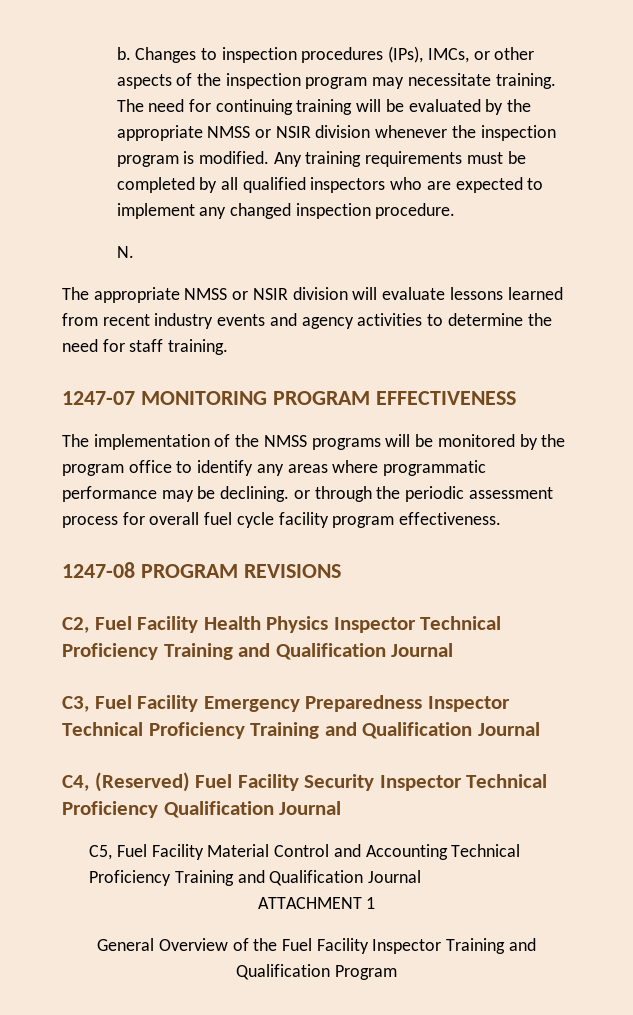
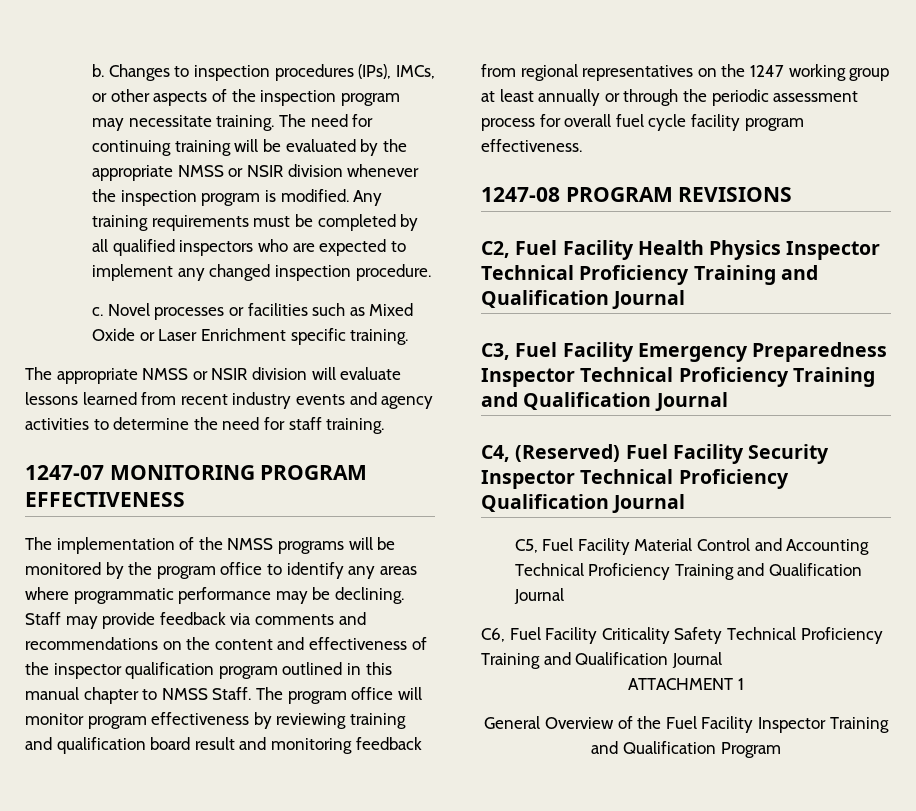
[116,246,134,258] N. -> [92,303,414,320] [92,328,409,345] c. Novel processes or facilities such as Mixed Oxide or Laser Enrichment specific training.
(290, 494) none -> [25,612,366,629] [25,637,427,650] [25,662,392,679] [25,687,422,704] [25,712,406,729] [25,737,422,754] [481,64,890,81] [481,89,601,106] Staff may provide feedback via comments and recommendations on the content and effectiveness of the inspector qualification program outlined in this manual chapter to NMSS Staff. The program office will monitor program effectiveness by reviewing training and qualification board result and monitoring feedback from regional representatives on the 1247 working group at least annually
(422, 876) none -> [481,627,883,644] [481,652,722,669] // C6, Fuel Facility Criticality Safety Technical Proficiency Training and Qualification Journal

